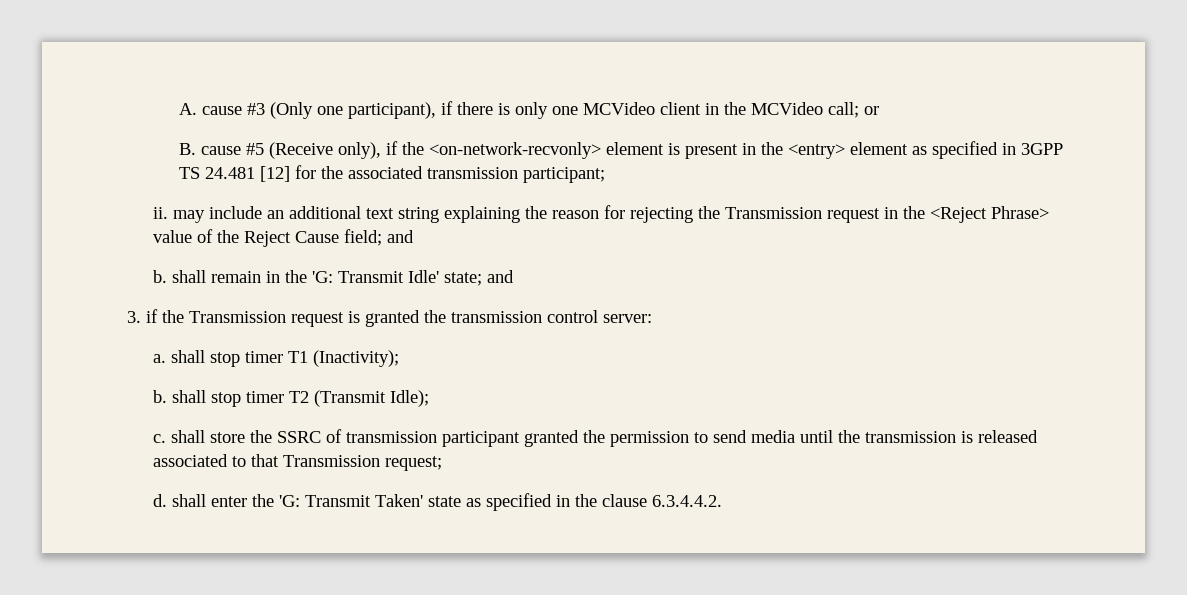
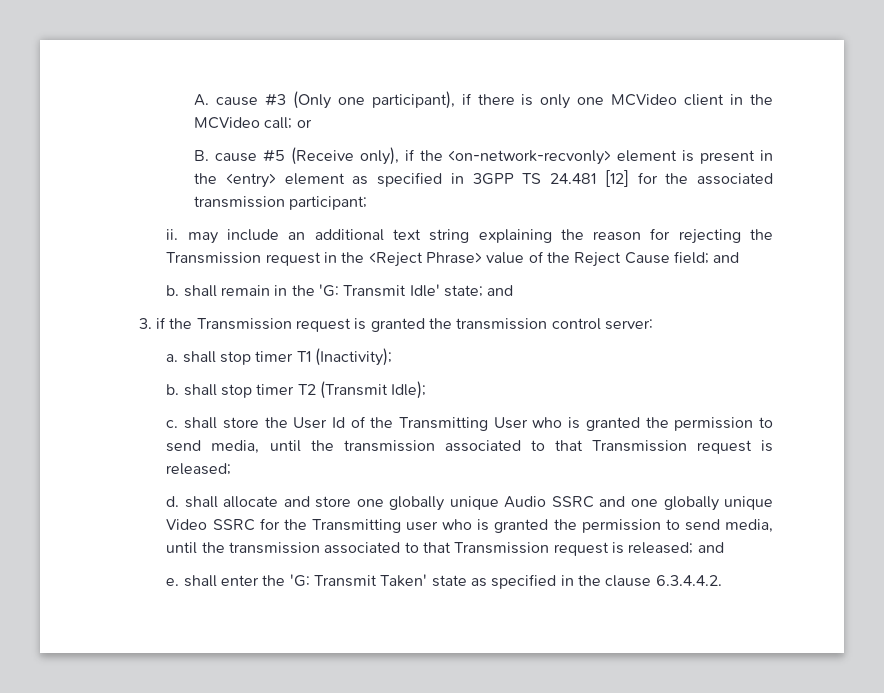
[277,429,1039,447] [153,454,443,471] SSRC of transmission participant granted the permission to send media until the transmission is released associated to that Transmission request; -> [293,416,773,431] [166,440,774,454] [166,463,232,475] User Id of the Transmitting User who is granted the permission to send media, until the transmission associated to that Transmission request is released;
(207, 500) none -> [223,496,774,511] [166,518,774,533] [166,542,724,556] [166,575,217,587] allocate and store one globally unique Audio SSRC and one globally unique Video SSRC for the Transmitting user who is granted the permission to send media, until the transmission associated to that Transmission request is released; and // e. shall

